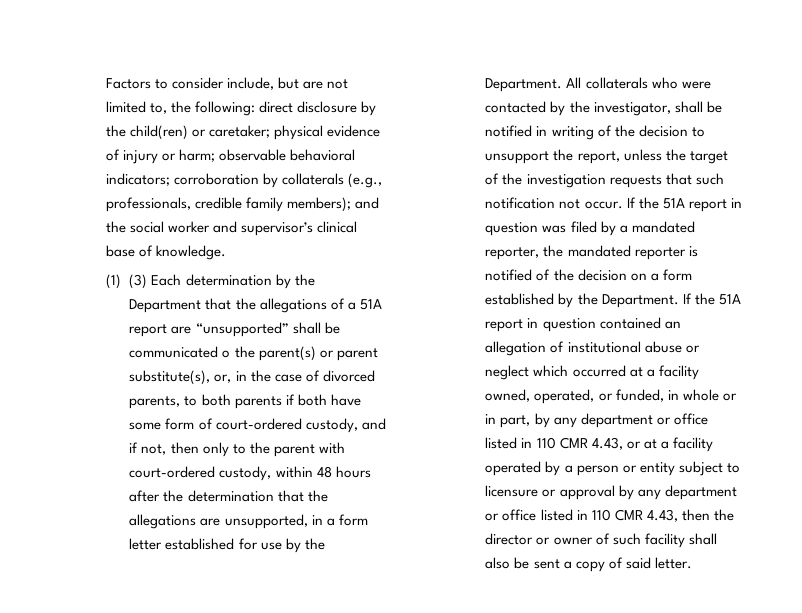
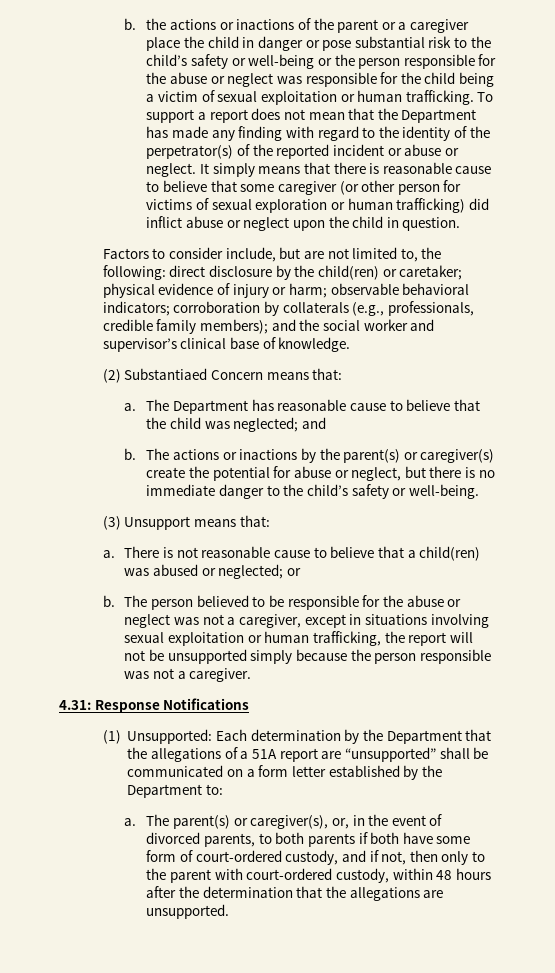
(105, 83) none -> [124,18,470,33] [146,36,491,51] [146,54,497,69] [146,72,495,87] [146,90,494,105] [146,108,477,123] [146,126,490,141] [146,144,459,159] [146,162,492,177] [146,180,462,195] [146,198,489,213] [146,216,461,231] b. the actions or inactions of the parent or a caregiver place the child in danger or pose substantial risk to the child’s safety or well-being or the person responsible for the abuse or neglect was responsible for the child being a victim of sexual exploitation or human trafficking. To support a report does not mean that the Department has made any finding with regard to the identity of the perpetrator(s) of the reported incident or abuse or neglect. It simply means that there is reasonable cause to believe that some caregiver (or other person for victims of sexual exploration or human trafficking) did inflict abuse or neglect upon the child in question. //
[105,274,148,289] (1) (3) -> [102,368,343,383] [124,399,480,414] [146,417,326,432] [124,448,495,463] [146,466,495,481] [146,484,479,499] [102,515,270,530] [102,546,481,561] [124,564,302,579] [102,595,462,610] [124,614,489,628] [124,631,473,646] [124,649,491,664] [124,668,252,682] [59,698,250,713] [102,729,213,744] (2) Substantiaed Concern means that: // a. The Department has reasonable cause to believe that the child was neglected; and // b. The actions or inactions by the parent(s) or caregiver(s) create the potential for abuse or neglect, but there is no immediate danger to the child’s safety or well-being. // (3) Unsupport means that: // a. There is not reasonable cause to believe that a child(ren) was abused or neglected; or // b. The person believed to be responsible for the abuse or neglect was not a caregiver, except in situations involving sexual exploitation or human trafficking, the report will not be unsupported simply because the person responsible was not a caregiver. // 4.31: Response Notifications // (1) Unsupported:
[222,346,378,361] [129,370,211,385] o the parent(s) or parent substitute(s), -> [227,765,442,780] [127,784,224,798] [124,814,329,829] on a form letter established by the Department to: // a. The parent(s) or caregiver(s),
[274,374,302,382] case -> [391,815,426,826] event
[224,514,368,529] [129,538,325,553] [485,77,711,92] [485,101,722,116] [485,125,705,140] [485,149,728,164] [485,173,724,188] [485,197,742,212] [485,221,695,236] [485,245,698,260] [485,269,692,281] [485,293,741,308] [485,317,681,332] [485,341,700,356] [485,365,699,380] [485,389,737,404] [485,413,708,428] [485,437,713,452] [485,461,740,476] [485,485,737,500] [485,509,734,522] [485,533,717,548] [485,557,692,572] unsupported, in a form letter established for use by the Department. All collaterals who were contacted by the investigator, shall be notified in writing of the decision to unsupport the report, unless the target of the investigation requests that such notification not occur. If the 51A report in question was filed by a mandated reporter, the mandated reporter is notified of the decision on a form established by the Department. If the 51A report in question contained an allegation of institutional abuse or neglect which occurred at a facility owned, operated, or funded, in whole or in part, by any department or office listed in 110 CMR 4.43, or at a facility operated by a person or entity subject to licensure or approval by any department or office listed in 110 CMR 4.43, then the director or owner of such facility shall also be sent a copy of said letter. -> [146,904,230,919] unsupported.

